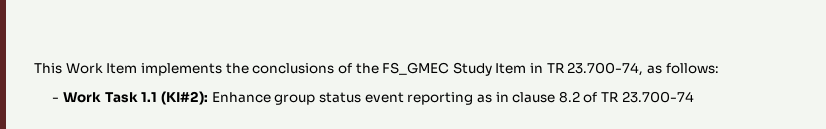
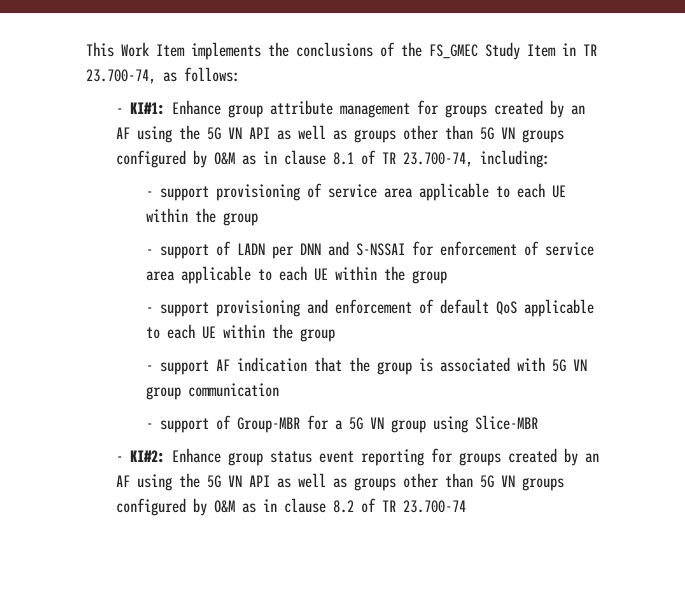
[63,91,209,105] Work Task 1.1 (KI#2): -> [129,100,585,118] [115,125,564,143] [115,150,550,168] [145,183,566,201] [145,208,258,226] [145,241,594,259] [145,266,447,284] [145,299,594,317] [145,324,335,342] [145,357,587,375] [145,383,279,400] [145,415,538,433] [115,450,165,463] KI#1: Enhance group attribute management for groups created by an AF using the 5G VN API as well as groups other than 5G VN groups configured by O&M as in clause 8.1 of TR 23.700-74, including: // - support provisioning of service area applicable to each UE within the group // - support of LADN per DNN and S-NSSAI for enforcement of service area applicable to each UE within the group // - support provisioning and enforcement of default QoS applicable to each UE within the group // - support AF indication that the group is associated with 5G VN group communication // - support of Group-MBR for a 5G VN group using Slice-MBR // - KI#2:
(474, 98) none -> [430,448,599,466] [115,473,564,491] [115,498,235,516] for groups created by an AF using the 5G VN API as well as groups other than 5G VN groups configured by O&M

